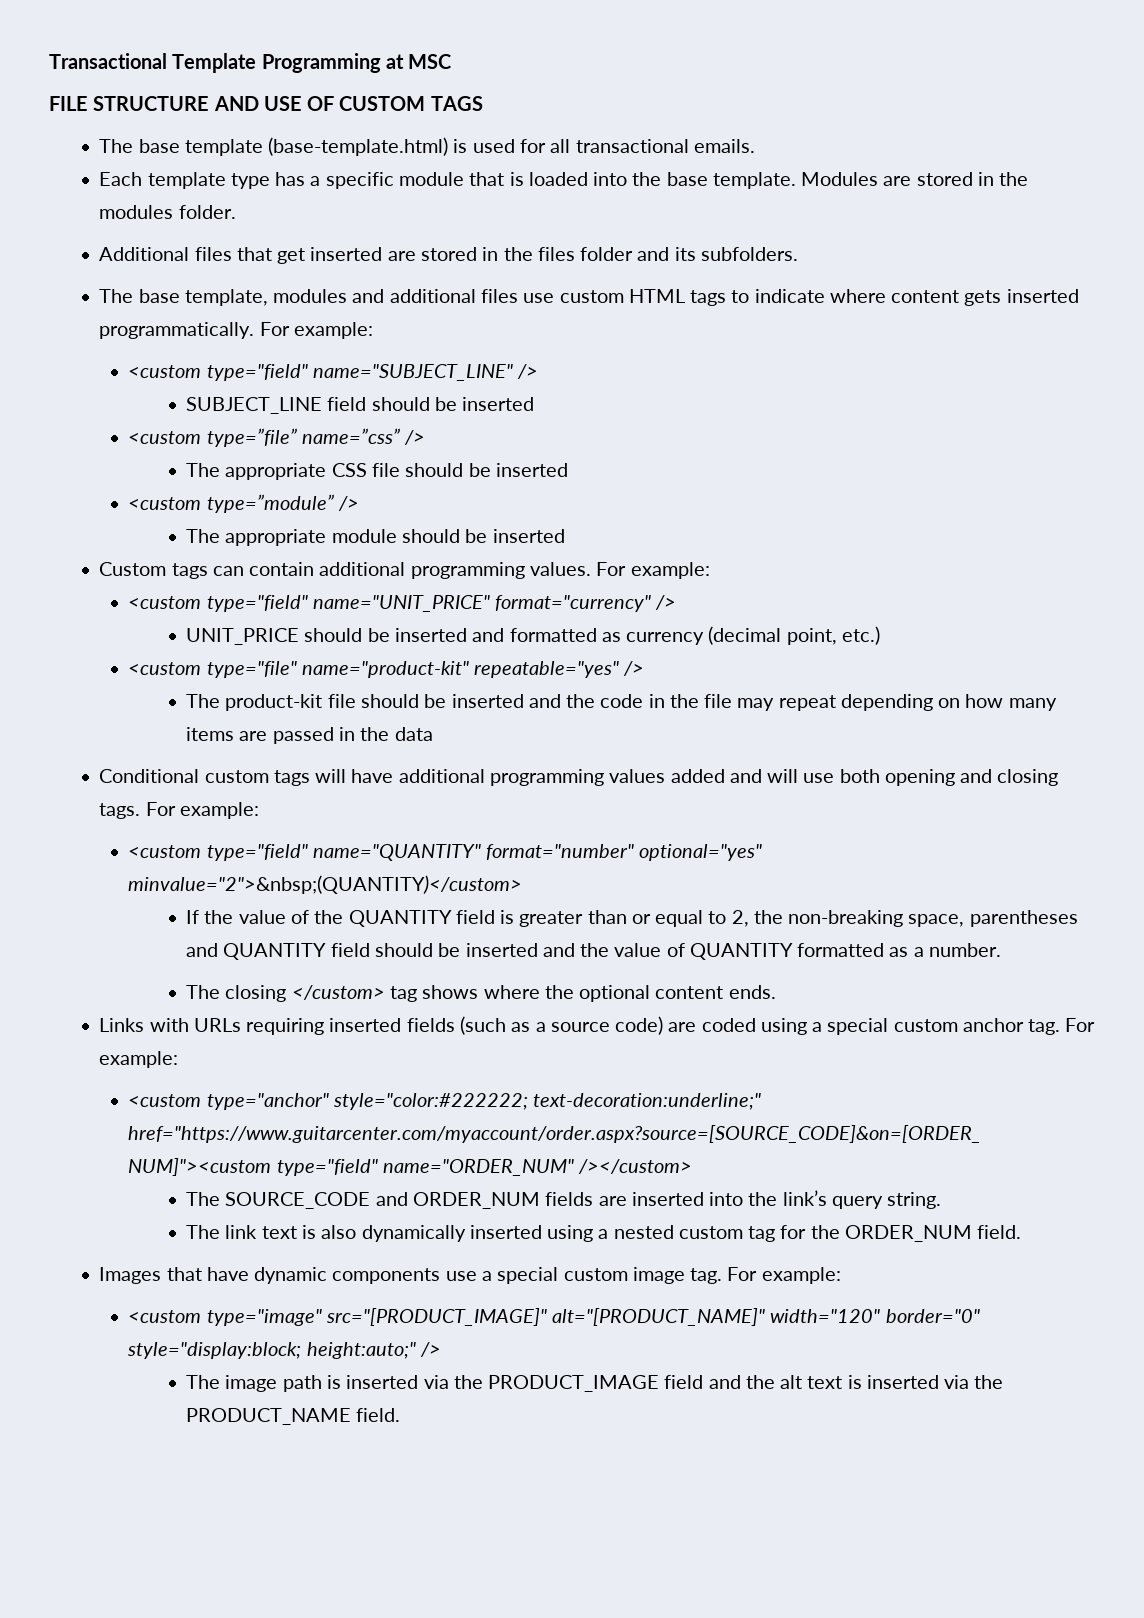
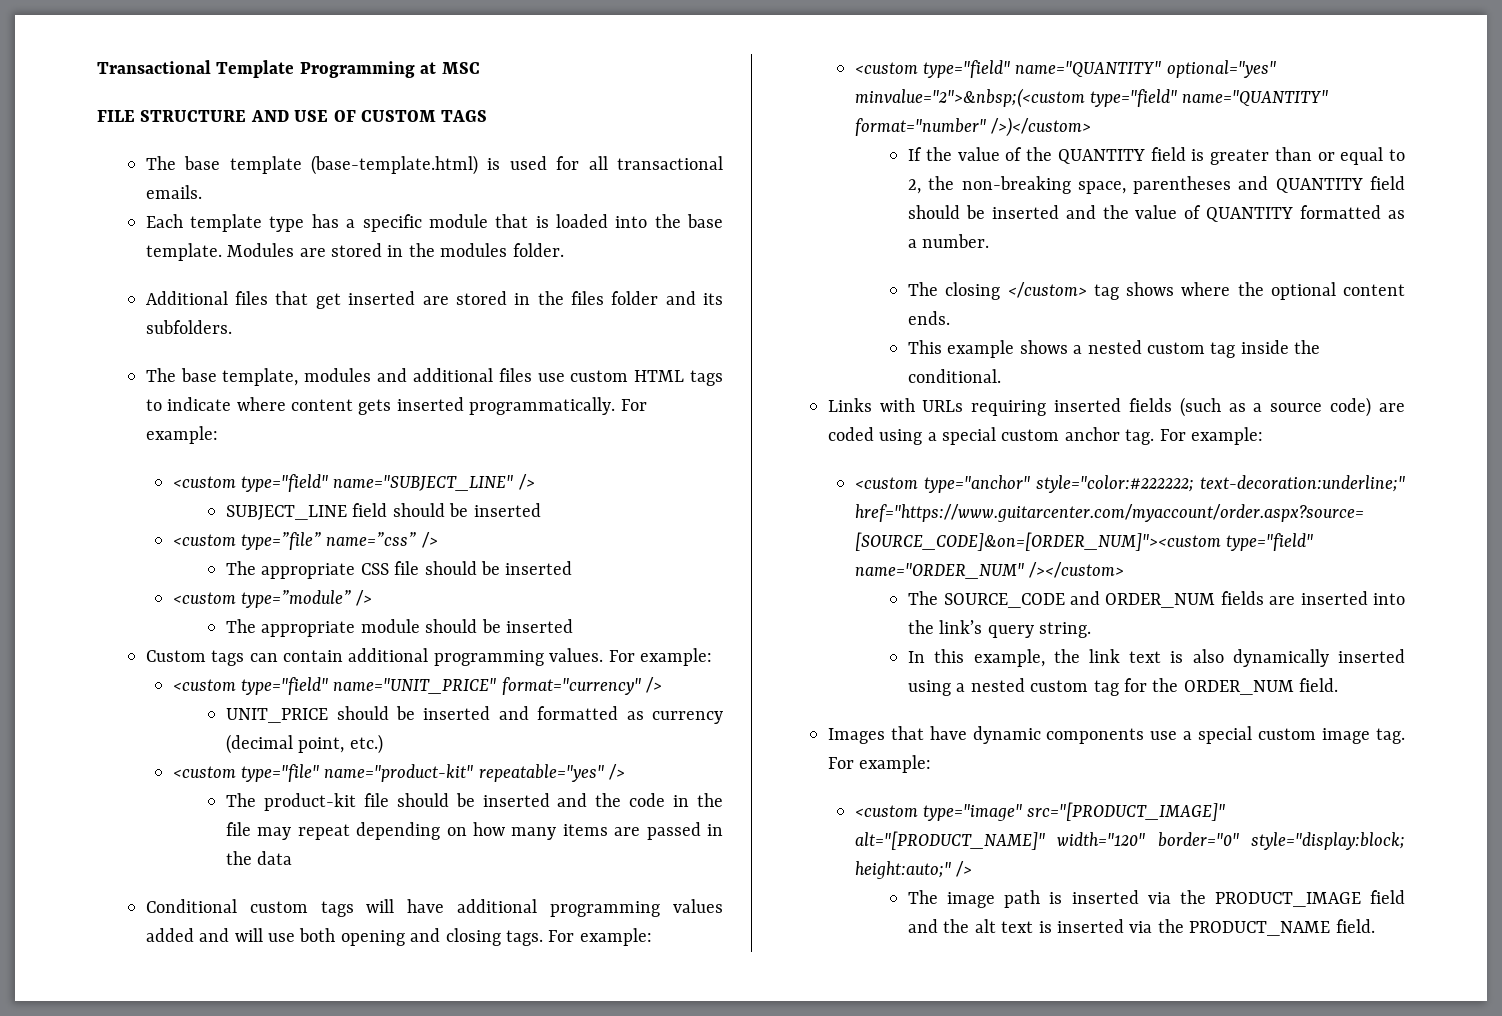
[486,844,763,861] [128,875,523,894] format="number" optional="yes" minvalue="2">&nbsp;(QUANTITY)</custom> -> [1166,60,1276,78] [854,88,1329,108] [854,117,1091,137] optional="yes" minvalue="2">&nbsp;(<custom type="field" name="QUANTITY" format="number" />)</custom>
(776, 992) none -> [908,340,1321,358] [908,369,1002,383] // This example shows a nested custom tag inside the conditional.
[186,1225,221,1239] The -> [908,649,1080,667] In this example, the

